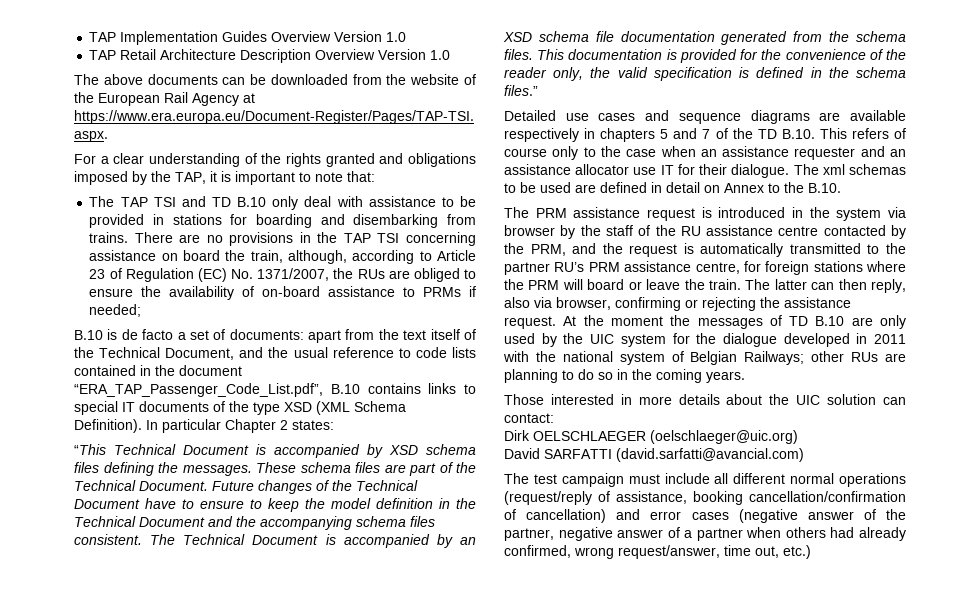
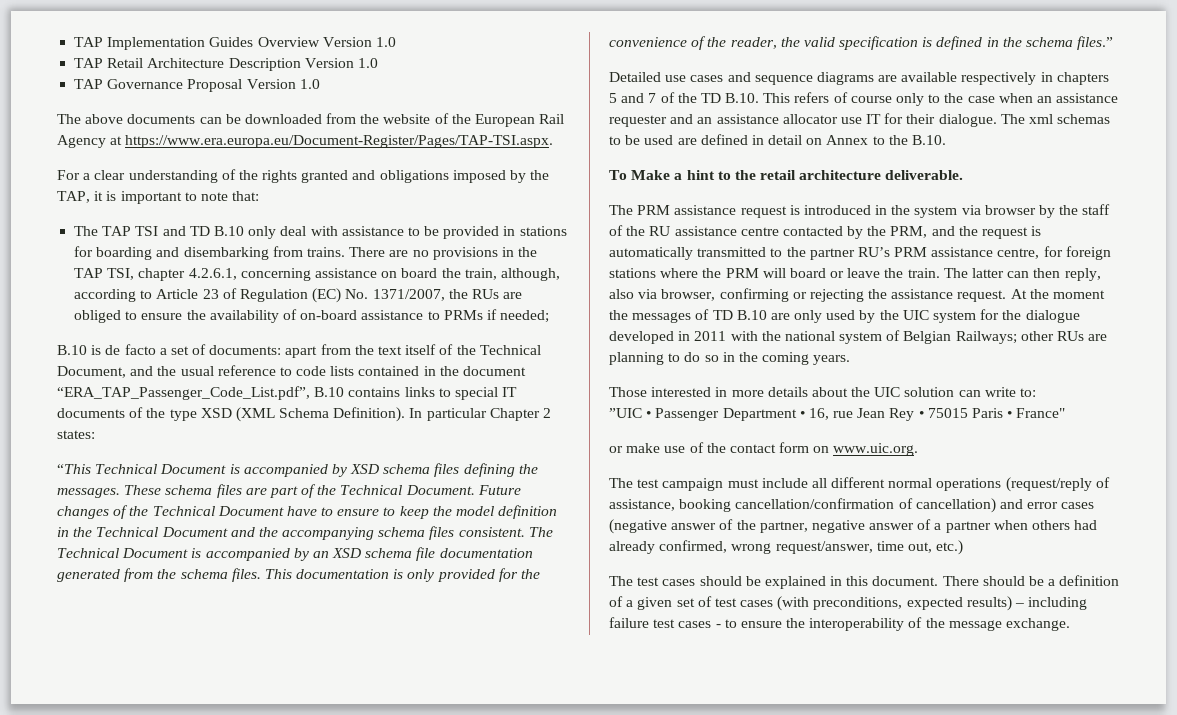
[315,49,376,60] Overview -> [304,58,378,68] [74,79,243,92] Version 1.0 // TAP Governance Proposal
[377,233,400,243] TSI -> [107,268,237,281] TSI, chapter 4.2.6.1,
(677, 54) none -> [407,569,435,582] only
[504,67,584,81] reader only, -> [730,37,777,49] reader,
(841, 188) none -> [609,170,964,180] // To Make a hint to the retail architecture deliverable.
[504,413,554,423] [504,430,798,444] [504,448,804,462] contact: // Dirk OELSCHLAEGER (oelschlaeger@uic.org) // David SARFATTI (david.sarfatti@avancial.com) -> [984,387,1037,397] [609,408,1066,421] [609,442,919,456] write to: // ”UIC • Passenger Department • 16, rue Jean Rey • 75015 Paris • France" // or make use of the contact form on www.uic.org.
(811, 552) none -> [609,575,1120,589] [609,596,1088,611] [609,617,1071,631] // The test cases should be explained in this document. There should be a definition of a given set of test cases (with preconditions, expected results) – including failure test cases - to ensure the interoperability of the message exchange.

